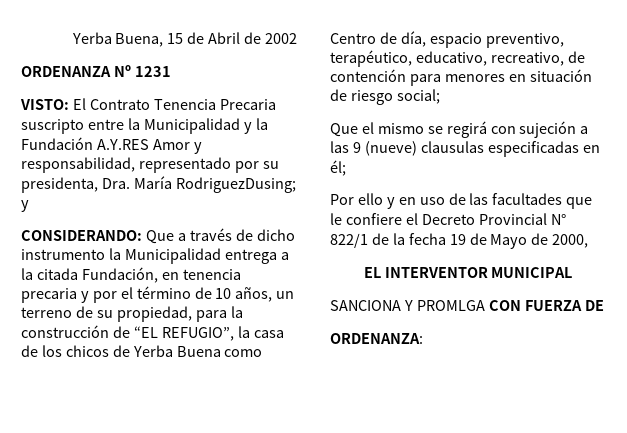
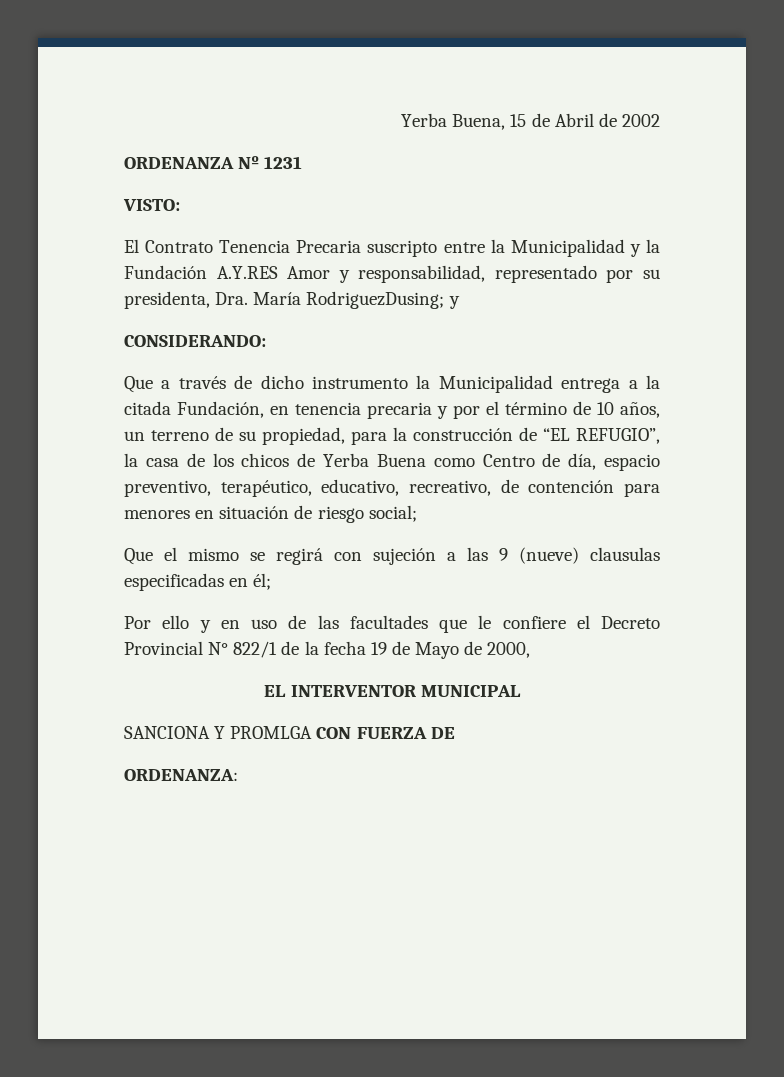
(69, 104) none -> (180, 205) //
(142, 235) none -> (266, 341) //

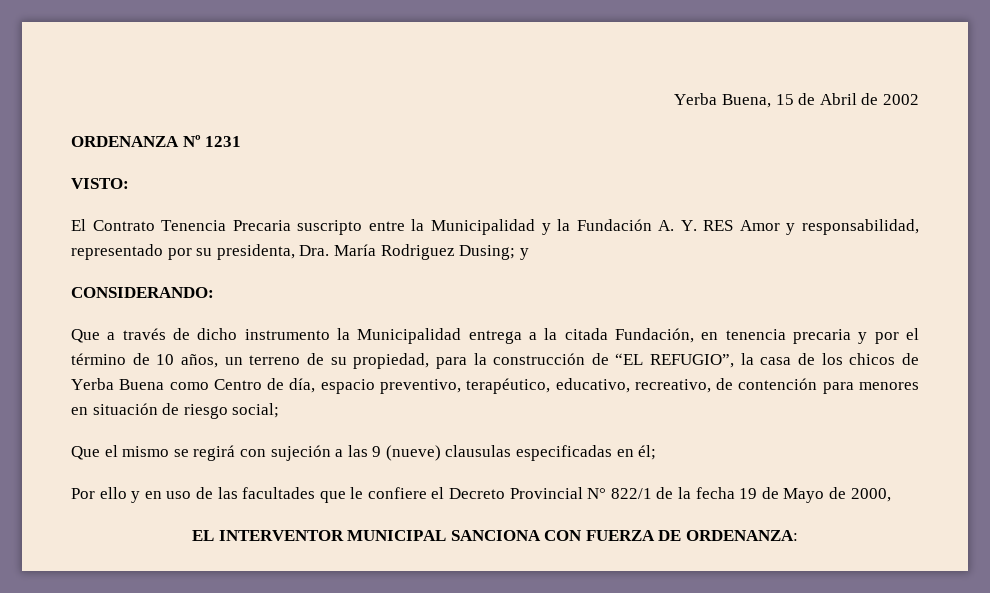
[216,266,278,279] A.Y.RES -> [658,220,734,231] A. Y. RES
[306,291,445,309] RodriguezDusing; -> [380,244,516,260] Rodriguez Dusing;
[124,726,313,739] // SANCIONA Y PROMLGA -> [450,530,541,541] SANCIONA
(455, 733) // -> (682, 535) none

